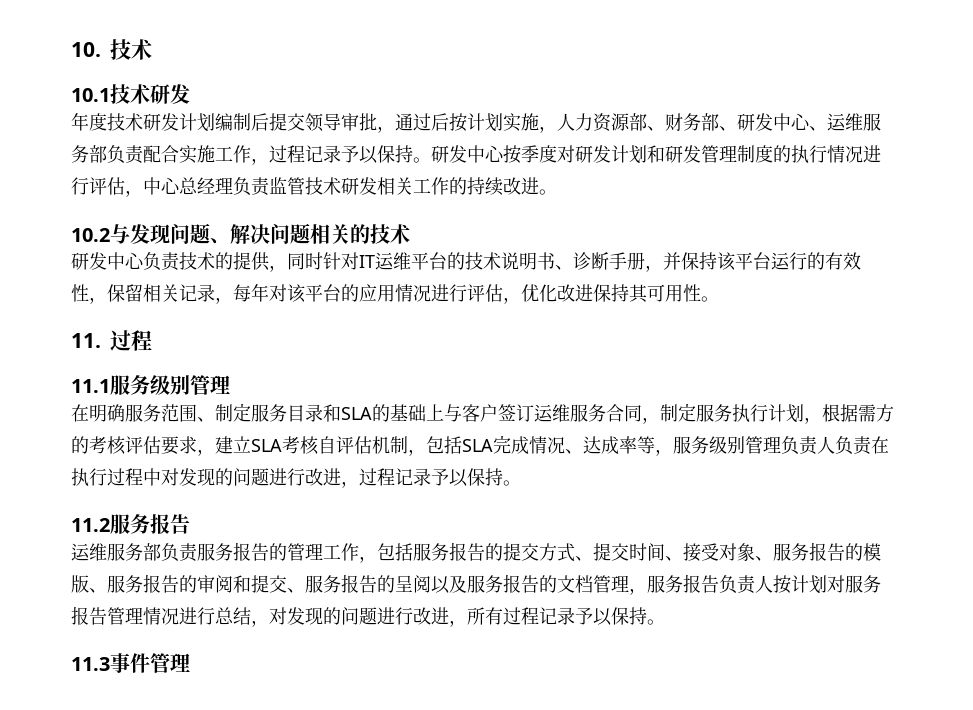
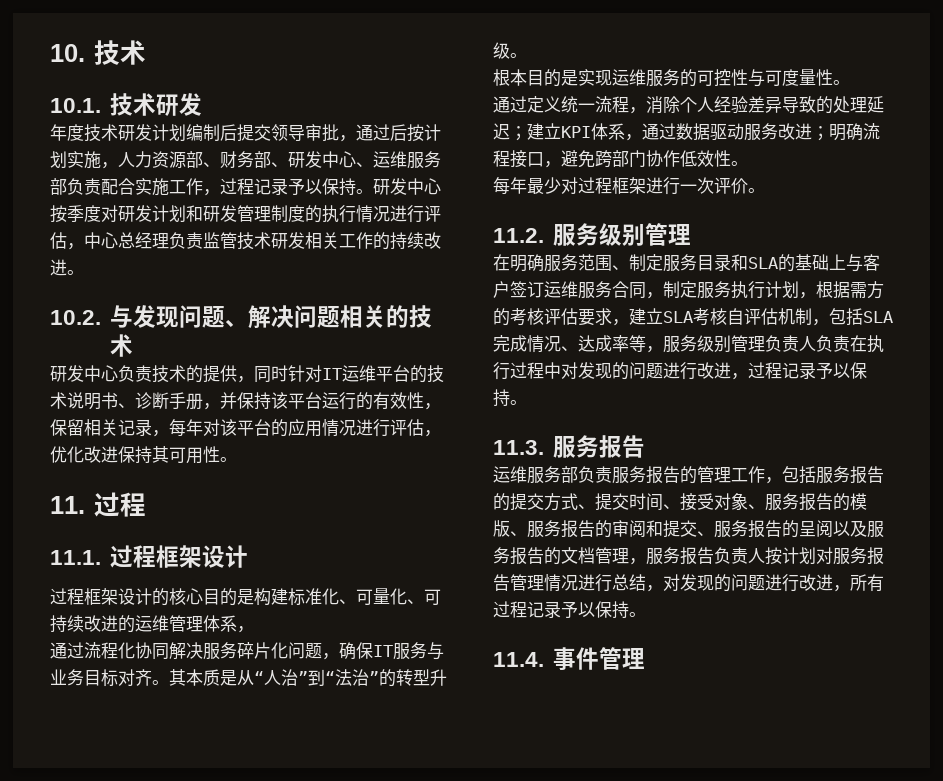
[71,88,110,102] 10.1 -> [50,98,101,113] 10.1.
[71,228,110,242] 10.2 -> [50,310,101,325] 10.2.
[71,379,110,393] 11.1 -> [50,545,248,568] [50,588,441,606] [50,615,254,633] [50,642,444,660] [50,669,447,687] [493,42,527,59] [493,69,850,87] [493,96,884,114] [493,123,880,141] [493,150,748,168] [493,177,765,195] [493,228,544,243] 11.1.过程框架设计 // 过程框架设计的核心目的是构建标准化、可量化、可持续改进的运维管理体系， // 通过流程化协同解决服务碎片化问题，确保IT服务与业务目标对齐。其本质是从“人治”到“法治”的转型升级。 // 根本目的是实现运维服务的可控性与可度量性。 // 通过定义统一流程，消除个人经验差异导致的处理延迟；建立KPI体系，通过数据驱动服务改进；明确流程接口，避免跨部门协作低效性。 // 每年最少对过程框架进行一次评价。 // 11.2.
[71,518,110,532] 11.2 -> [493,440,544,455] 11.3.
[71,657,110,671] 11.3 -> [493,652,544,667] 11.4.

